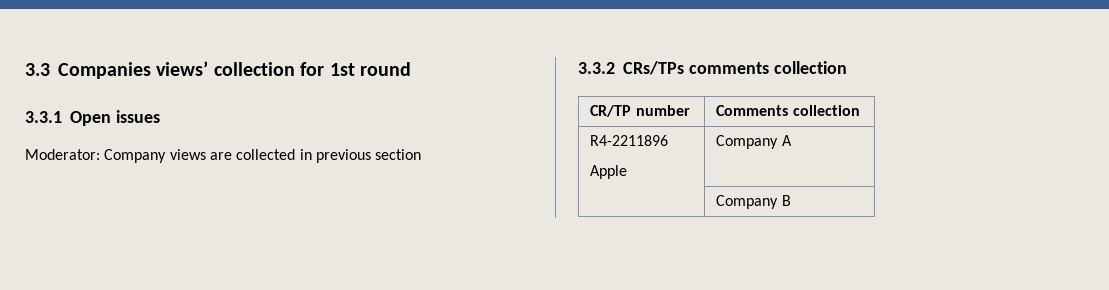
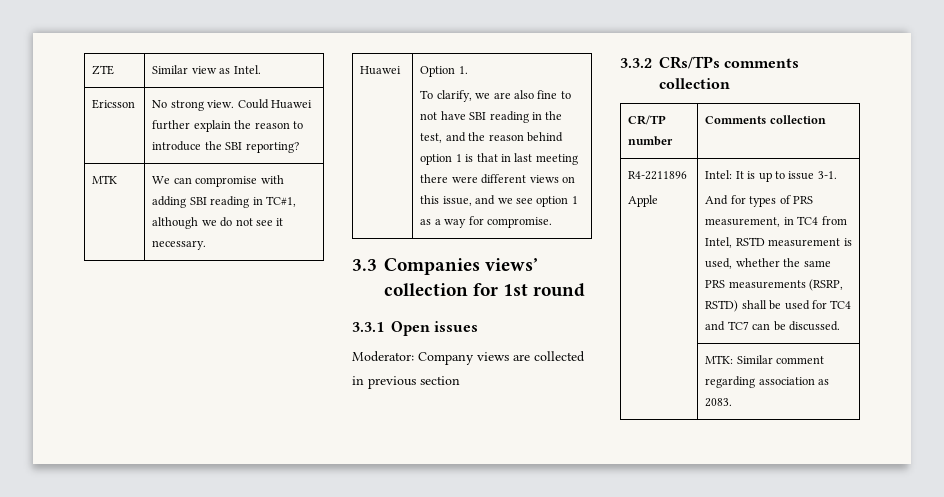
(25, 69) none -> [92,65,115,75] [152,65,261,74] [92,99,136,109] [152,99,312,111] [152,120,303,132] [152,141,299,153] [92,175,118,184] [152,175,284,187] [152,196,296,208] [152,217,284,229] [152,240,207,250] [360,66,402,75] [420,66,468,77] [420,90,571,102] [420,111,563,123] [420,132,563,143] [420,153,578,165] [420,174,575,184] [420,195,578,207] [420,216,552,228] ZTE | Similar view as Intel. // Ericsson | No strong view. Could Huawei further explain the reason to introduce the SBI reporting? // MTK | We can compromise with adding SBI reading in TC#1, although we do not see it necessary. // Huawei | Option 1. // To clarify, we are also fine to not have SBI reading in the test, and the reason behind option 1 is that in last meeting there were different views on this issue, and we see option 1 as a way for compromise. //
[716,135,792,149] [716,195,791,209] Company A // | Company B -> [705,170,837,182] [705,195,813,207] [705,216,847,227] [705,237,852,248] [705,258,831,269] [705,279,844,291] [705,300,852,312] [705,321,840,331] [705,355,825,364] [705,376,830,388] [705,398,733,407] Intel: It is up to issue 3-1. // And for types of PRS measurement, in TC4 from Intel, RSTD measurement is used, whether the same PRS measurements (RSRP, RSTD) shall be used for TC4 and TC7 can be discussed. // | MTK: Similar comment regarding association as 2083.

